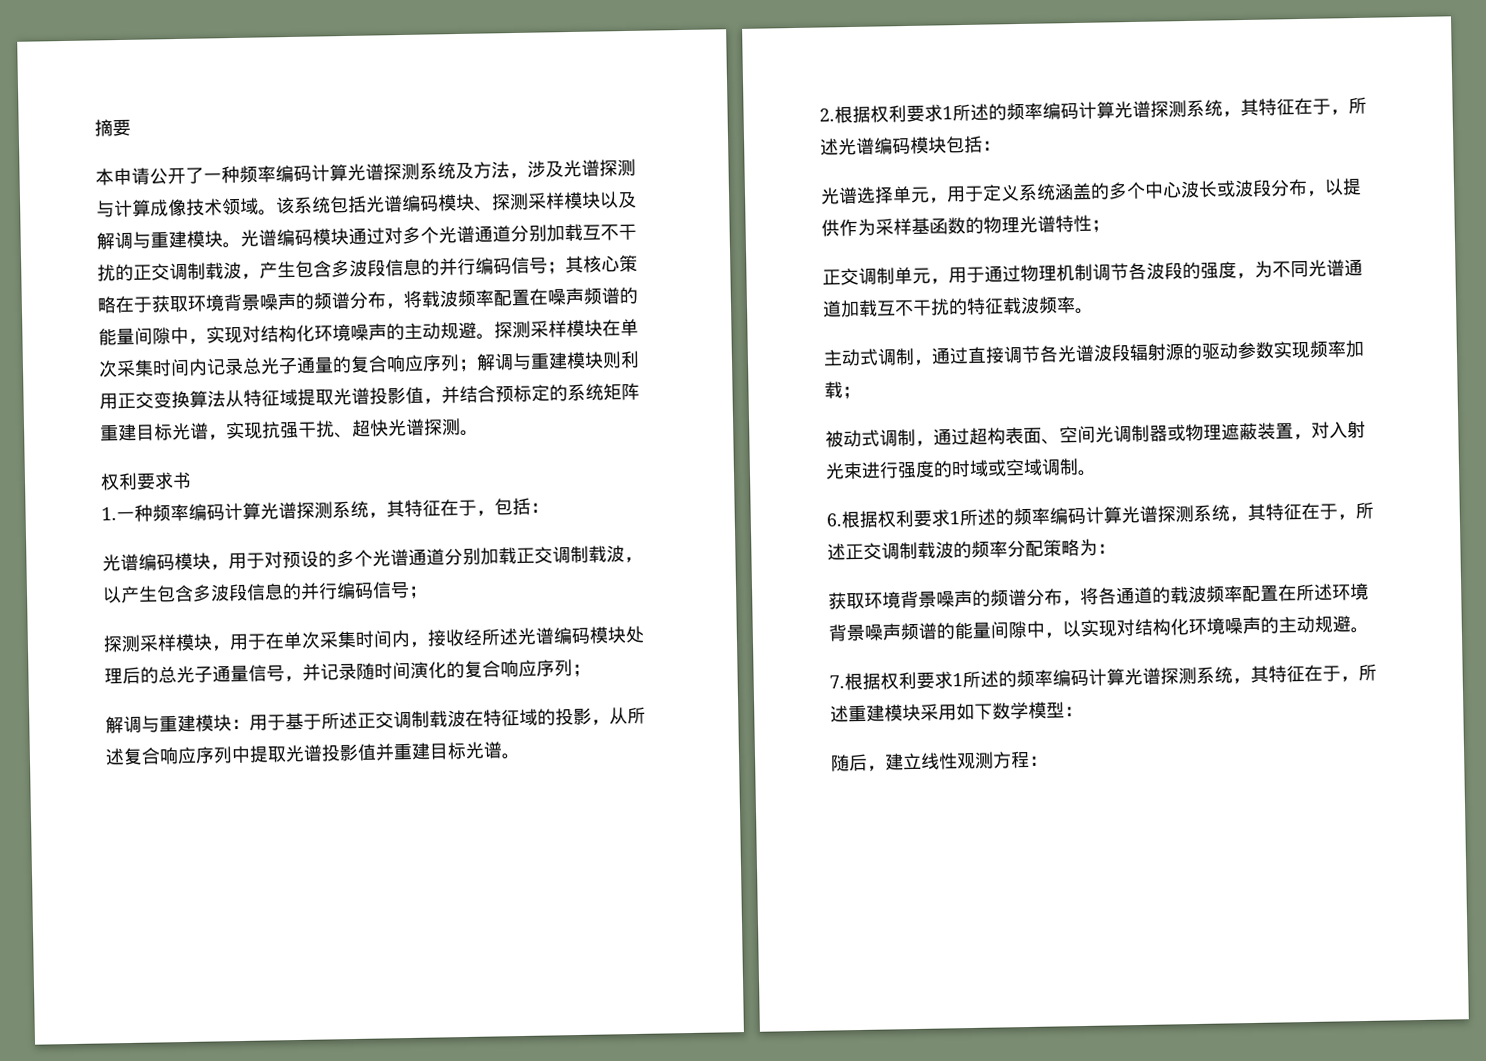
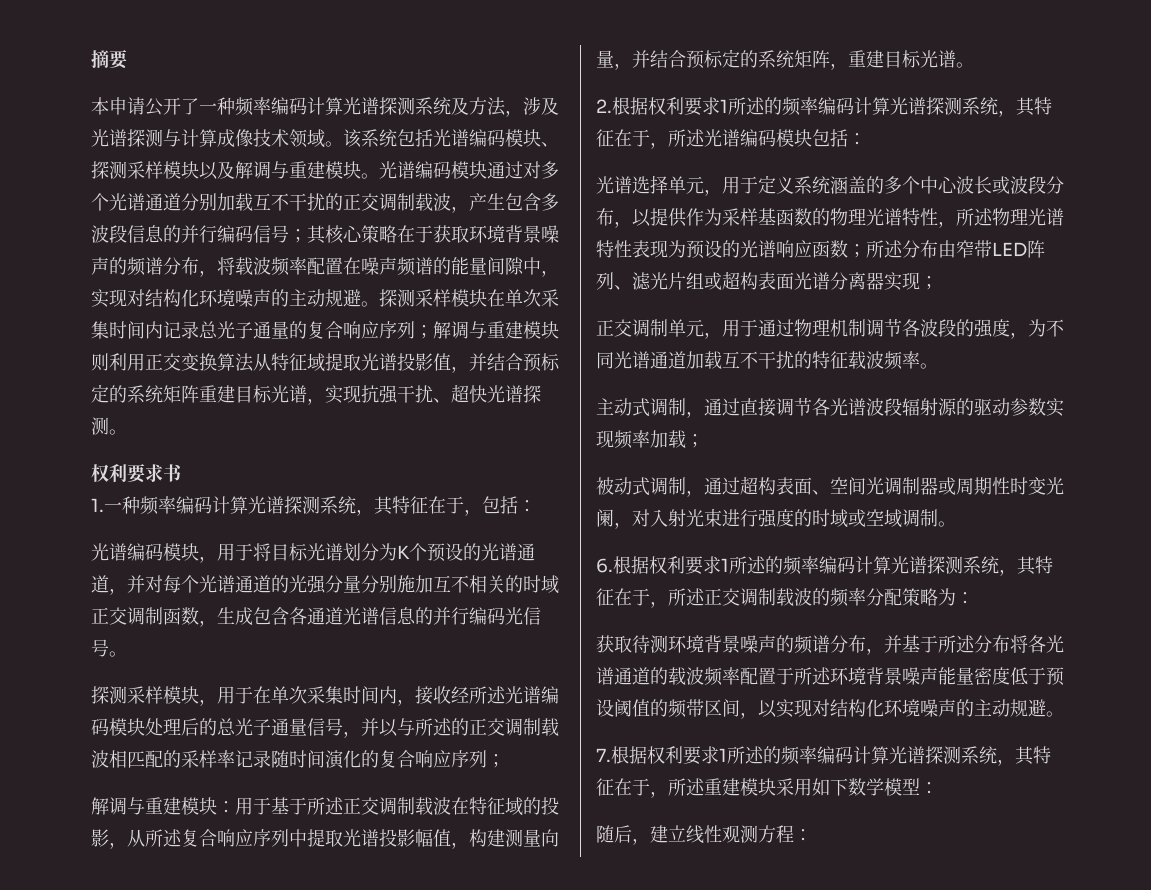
[264,545,643,569] [102,581,428,604] 对预设的多个光谱通道分别加载正交调制载波，以产生包含多波段信息的并行编码信号； -> [253,543,535,562] [91,575,559,595] [91,607,541,627] [91,639,127,657] 将目标光谱划分为K个预设的光谱通道，并对每个光谱通道的光强分量分别施加互不相关的时域正交调制函数，生成包含各通道光谱信息的并行编码光信号。
(321, 672) none -> [379,718,559,737] [91,750,235,768] 以与所述的正交调制载波相匹配的采样率
[357,743,395,761] 值并 -> [415,829,559,849] [596,49,848,70] 幅值，构建测量向量，并结合预标定的系统矩阵，
(1092, 223) none -> [938,208,1064,228] [596,240,1045,259] [596,271,920,291] ，所述物理光谱特性表现为预设的光谱响应函数；所述分布由窄带LED阵列、滤光片组或超构表面光谱分离器实现
[1185,422,1294,442] 物理遮蔽装置 -> [956,477,1064,495] [596,509,614,527] 周期性时变光阑
[864,587,1117,609] 环境背景噪声的频谱分布，将各 -> [632,635,1064,655] [596,667,614,685] 待测环境背景噪声的频谱分布，并基于所述分布将各光谱
[1278,584,1297,602] 在 -> [776,667,794,685] 于
[900,620,1045,641] 频谱的能量间隙中 -> [938,667,1064,686] [596,699,740,718] 能量密度低于预设阈值的频带区间

